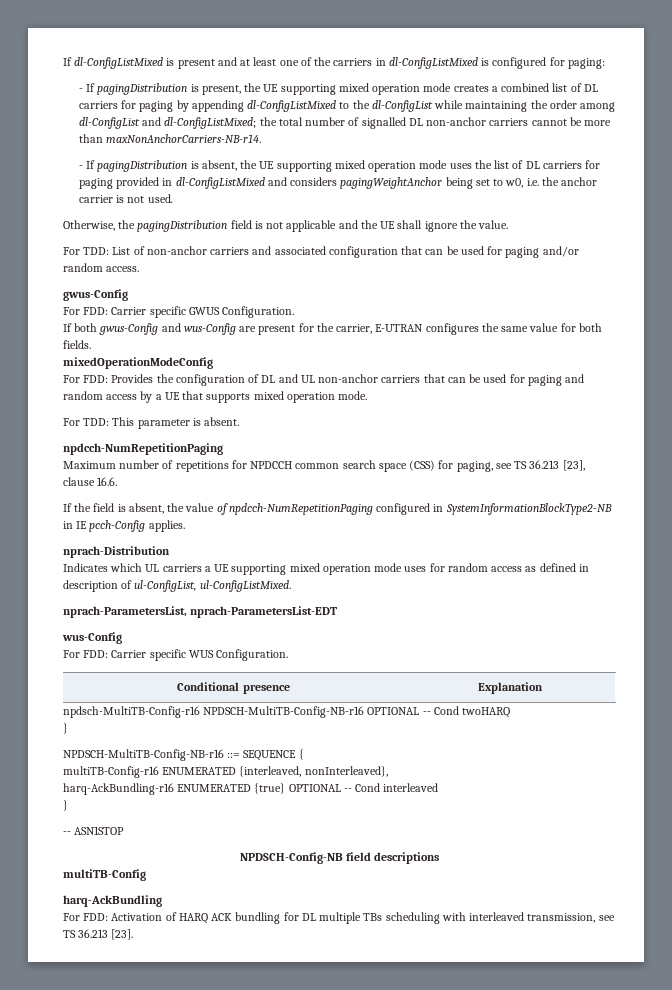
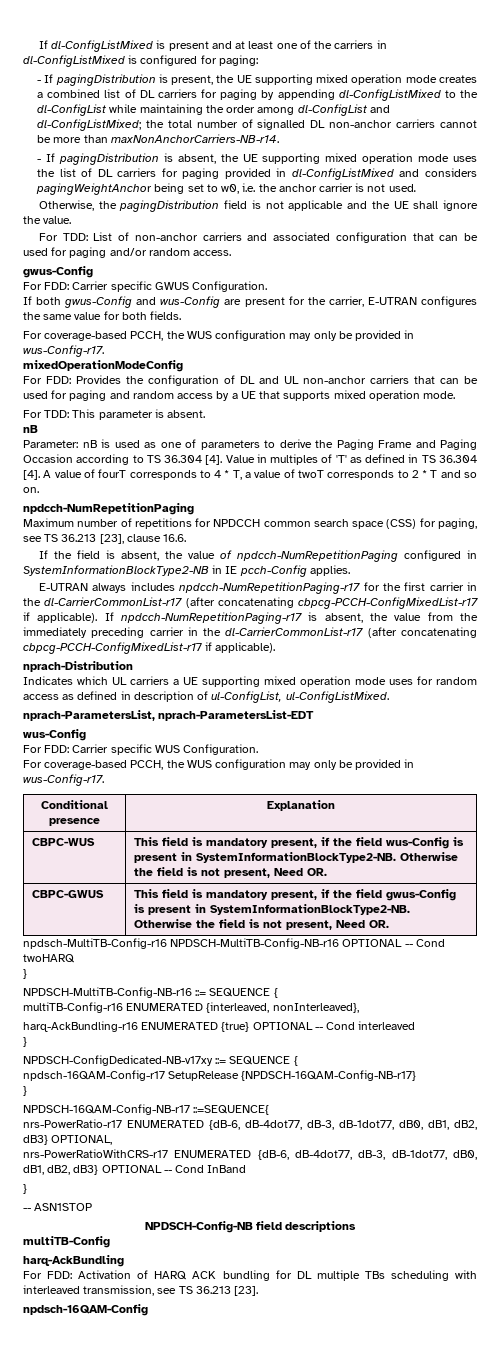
(91, 344) none -> [23,330,415,341] [23,345,104,357] // For coverage-based PCCH, the WUS configuration may only be provided in wus-Config-r17.
(240, 421) none -> [23,425,38,433] [23,439,477,450] [23,454,477,465] [23,469,478,480] [23,487,39,493] // nB // Parameter: nB is used as one of parameters to derive the Paging Frame and Paging Occasion according to TS 36.304 [4]. Value in multiples of 'T' as defined in TS 36.304 [4]. A value of fourT corresponds to 4 * T, a value of twoT corresponds to 2 * T and so on.
(185, 526) none -> [39,582,477,594] [23,597,478,609] [23,612,478,624] [23,627,477,638] [23,642,276,654] // E-UTRAN always includes npdcch-NumRepetitionPaging-r17 for the first carrier in the dl-CarrierCommonList-r17 (after concatenating cbpcg-PCCH-ConfigMixedList-r17 if applicable). If npdcch-NumRepetitionPaging-r17 is absent, the value from the immediately preceding carrier in the dl-CarrierCommonList-r17 (after concatenating cbpcg-PCCH-ConfigMixedList-r17 if applicable).
[177,682,290,694] [477,682,543,694] // Conditional presence | Explanation -> [23,759,415,770] [23,774,104,786] [41,800,108,809] [49,818,100,826] [267,800,335,811] [32,838,96,846] [134,837,465,849] [134,852,459,863] [134,867,328,878] [32,890,105,898] [134,889,457,901] [134,904,411,915] [134,919,390,930] // For coverage-based PCCH, the WUS configuration may only be provided in wus-Config-r17. // Conditional presence | Explanation // CBPC-WUS | This field is mandatory present, if the field wus-Config is present in SystemInformationBlockType2-NB. Otherwise the field is not present, Need OR. // CBPC-GWUS | This field is mandatory present, if the field gwus-Config is present in SystemInformationBlockType2-NB. Otherwise the field is not present, Need OR.
(68, 805) none -> [23,1055,298,1066] [23,1070,417,1081] [23,1086,27,1096] [23,1104,270,1115] [23,1119,477,1130] [23,1135,113,1145] [23,1149,477,1160] [23,1165,247,1175] [23,1184,27,1194] // NPDSCH-ConfigDedicated-NB-v17xy ::= SEQUENCE { // npdsch-16QAM-Config-r17 SetupRelease {NPDSCH-16QAM-Config-NB-r17} // } // NPDSCH-16QAM-Config-NB-r17 ::=SEQUENCE{ // nrs-PowerRatio-r17 ENUMERATED {dB-6, dB-4dot77, dB-3, dB-1dot77, dB0, dB1, dB2, dB3} OPTIONAL, // nrs-PowerRatioWithCRS-r17 ENUMERATED {dB-6, dB-4dot77, dB-3, dB-1dot77, dB0, dB1, dB2, dB3} OPTIONAL -- Cond InBand // }
(134, 934) none -> [23,1304,148,1316] // npdsch-16QAM-Config

